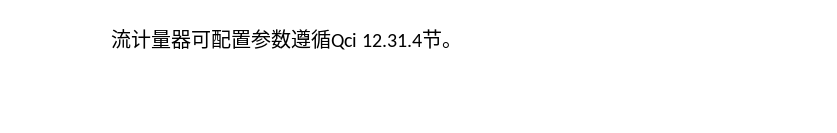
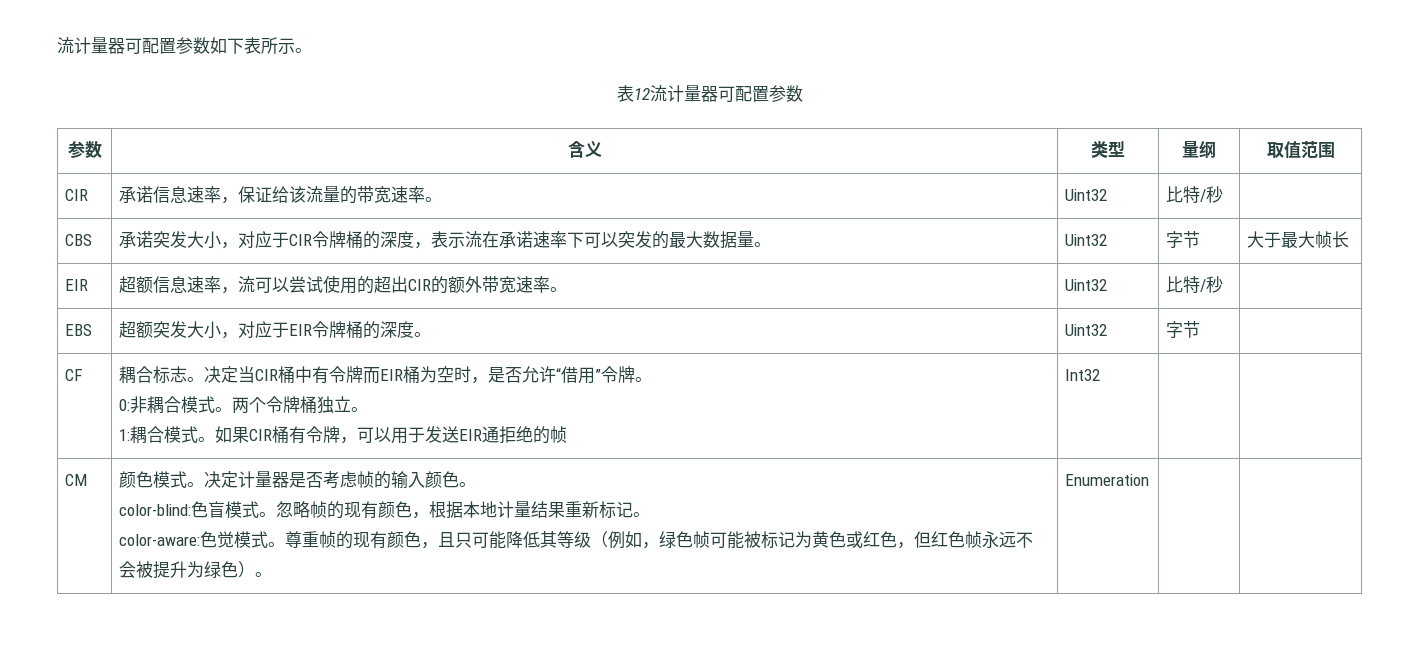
[110,29,462,50] 流计量器可配置参数遵循Qci 12.31.4节。 -> [57,37,312,54] [616,85,803,102] [67,141,102,158] [567,141,602,158] [1091,141,1125,158] [1182,140,1216,158] [1266,140,1335,159] [65,189,89,201] [119,186,443,204] [1065,189,1108,201] [1166,186,1224,203] [65,234,93,246] [119,231,772,249] [1065,234,1108,246] [1166,231,1201,248] [1247,231,1350,248] [65,279,89,291] [119,275,568,294] [1065,279,1108,291] [1166,276,1224,293] [65,324,93,336] [119,321,432,339] [1065,324,1108,336] [1166,321,1201,338] [65,369,84,381] [119,366,653,384] [119,396,369,414] [119,426,568,444] [1065,369,1101,381] [65,474,88,486] [119,471,477,489] [119,501,651,519] [119,531,1034,549] [119,561,273,579] [1065,474,1150,486] 流计量器可配置参数如下表所示。 // 表12流计量器可配置参数 // 参数 | 含义 | 类型 | 量纲 | 取值范围 // CIR | 承诺信息速率，保证给该流量的带宽速率。 | Uint32 | 比特/秒 | // CBS | 承诺突发大小，对应于CIR令牌桶的深度，表示流在承诺速率下可以突发的最大数据量。 | Uint32 | 字节 | 大于最大帧长 // EIR | 超额信息速率，流可以尝试使用的超出CIR的额外带宽速率。 | Uint32 | 比特/秒 | // EBS | 超额突发大小，对应于EIR令牌桶的深度。 | Uint32 | 字节 | // CF | 耦合标志。决定当CIR桶中有令牌而EIR桶为空时，是否允许“借用”令牌。 // 0:非耦合模式。两个令牌桶独立。 // 1:耦合模式。如果CIR桶有令牌，可以用于发送EIR通拒绝的帧 | Int32 | | // CM | 颜色模式。决定计量器是否考虑帧的输入颜色。 // color-blind:色盲模式。忽略帧的现有颜色，根据本地计量结果重新标记。 // color-aware:色觉模式。尊重帧的现有颜色，且只可能降低其等级（例如，绿色帧可能被标记为黄色或红色，但红色帧永远不会被提升为绿色）。 | Enumeration | |

